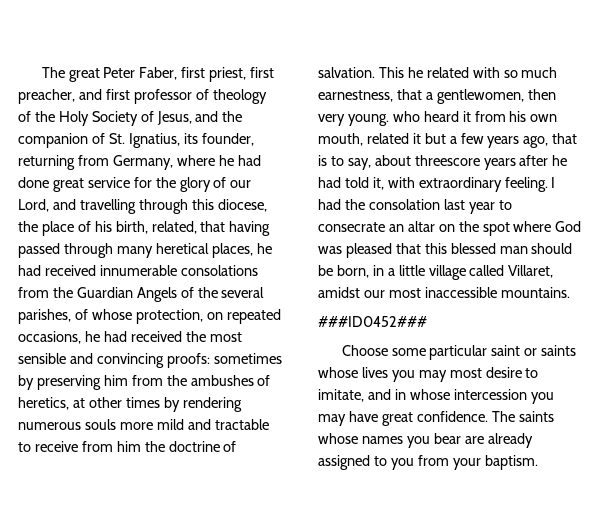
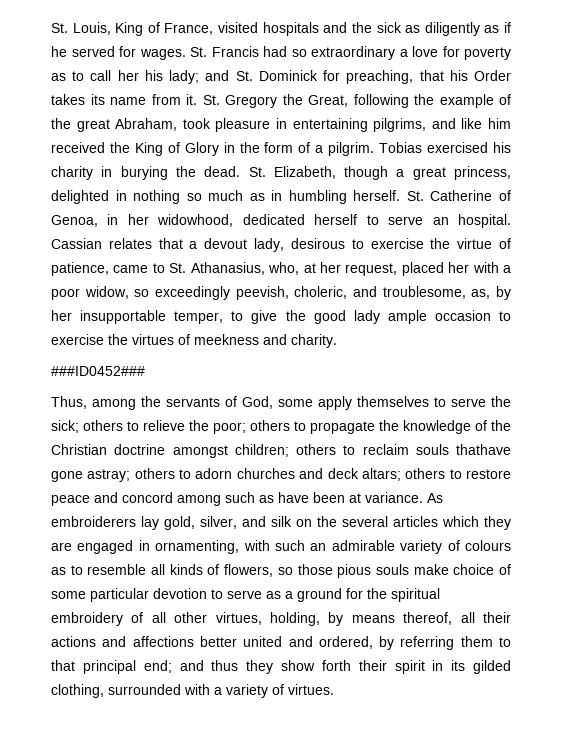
[41,67,275,82] [18,89,267,104] [18,111,243,126] [18,133,254,148] [18,155,261,170] [18,177,252,192] [18,199,267,214] [18,221,271,236] [18,243,272,258] [18,265,258,276] [18,287,265,302] [18,309,281,324] [18,331,242,344] [18,353,282,368] [18,375,271,390] [18,397,242,412] [18,419,269,430] [18,441,237,452] [318,67,558,78] [318,89,556,104] [318,111,558,126] [318,133,578,148] [318,155,568,170] [318,177,556,192] [318,199,512,214] [318,221,582,236] [318,243,573,258] [318,265,554,280] [318,287,570,298] [318,316,427,327] [341,345,577,360] [318,367,539,382] [318,389,554,404] [318,411,554,426] [318,433,533,448] [318,455,538,470] The great Peter Faber, first priest, first preacher, and first professor of theology of the Holy Society of Jesus, and the companion of St. Ignatius, its founder, returning from Germany, where he had done great service for the glory of our Lord, and travelling through this diocese, the place of his birth, related, that having passed through many heretical places, he had received innumerable consolations from the Guardian Angels of the several parishes, of whose protection, on repeated occasions, he had received the most sensible and convincing proofs: sometimes by preserving him from the ambushes of heretics, at other times by rendering numerous souls more mild and tractable to receive from him the doctrine of salvation. This he related with so much earnestness, that a gentlewomen, then very young. who heard it from his own mouth, related it but a few years ago, that is to say, about threescore years after he had told it, with extraordinary feeling. I had the consolation last year to consecrate an altar on the spot where God was pleased that this blessed man should be born, in a little village called Villaret, amidst our most inaccessible mountains. // ###ID0452### // Choose some particular saint or saints whose lives you may most desire to imitate, and in whose intercession you may have great confidence. The saints whose names you bear are already assigned to you from your baptism. -> [51,22,512,36] [51,46,511,60] [51,70,511,84] [51,94,511,108] [51,118,512,132] [51,142,511,156] [51,166,512,180] [51,190,511,204] [51,214,512,228] [51,238,511,252] [51,262,512,276] [51,286,512,300] [51,310,512,324] [51,334,337,348] [51,366,145,376] [51,396,511,410] [51,420,511,434] [51,444,511,458] [51,468,512,482] [51,492,443,506] [51,516,511,530] [51,540,511,554] [51,564,511,578] [51,588,440,602] [51,612,511,626] [51,636,512,650] [51,660,511,674] [51,684,334,698] St. Louis, King of France, visited hospitals and the sick as diligently as if he served for wages. St. Francis had so extraordinary a love for poverty as to call her his lady; and St. Dominick for preaching, that his Order takes its name from it. St. Gregory the Great, following the example of the great Abraham, took pleasure in entertaining pilgrims, and like him received the King of Glory in the form of a pilgrim. Tobias exercised his charity in burying the dead. St. Elizabeth, though a great princess, delighted in nothing so much as in humbling herself. St. Catherine of Genoa, in her widowhood, dedicated herself to serve an hospital. Cassian relates that a devout lady, desirous to exercise the virtue of patience, came to St. Athanasius, who, at her request, placed her with a poor widow, so exceedingly peevish, choleric, and troublesome, as, by her insupportable temper, to give the good lady ample occasion to exercise the virtues of meekness and charity. // ###ID0452### // Thus, among the servants of God, some apply themselves to serve the sick; others to relieve the poor; others to propagate the knowledge of the Christian doctrine amongst children; others to reclaim souls thathave gone astray; others to adorn churches and deck altars; others to restore peace and concord among such as have been at variance. As embroiderers lay gold, silver, and silk on the several articles which they are engaged in ornamenting, with such an admirable variety of colours as to resemble all kinds of flowers, so those pious souls make choice of some particular devotion to serve as a ground for the spiritual embroidery of all other virtues, holding, by means thereof, all their actions and affections better united and ordered, by referring them to that principal end; and thus they show forth their spirit in its gilded clothing, surrounded with a variety of virtues.

